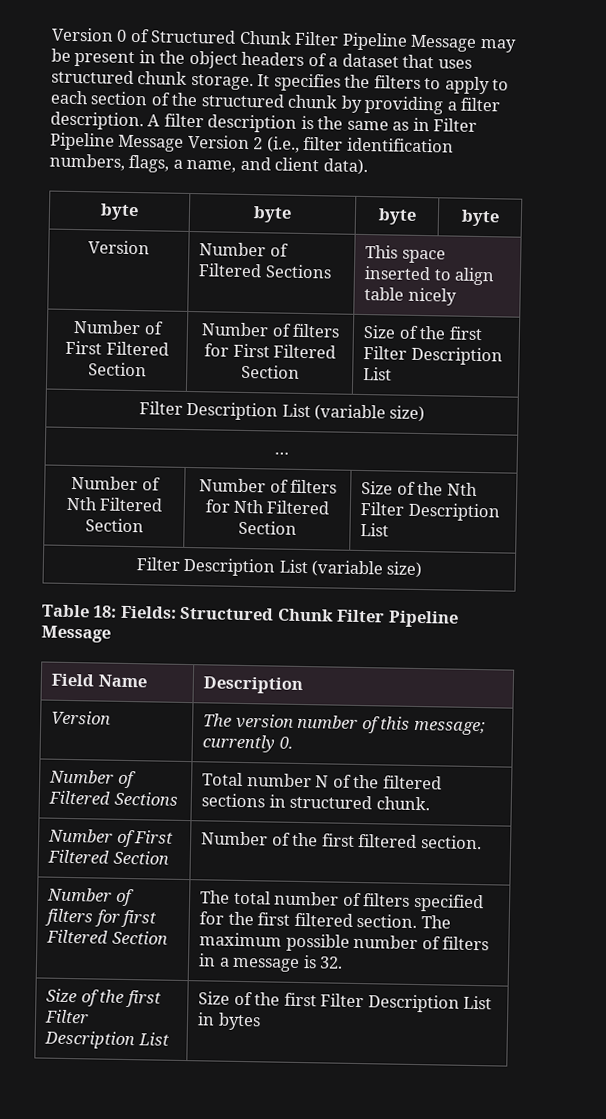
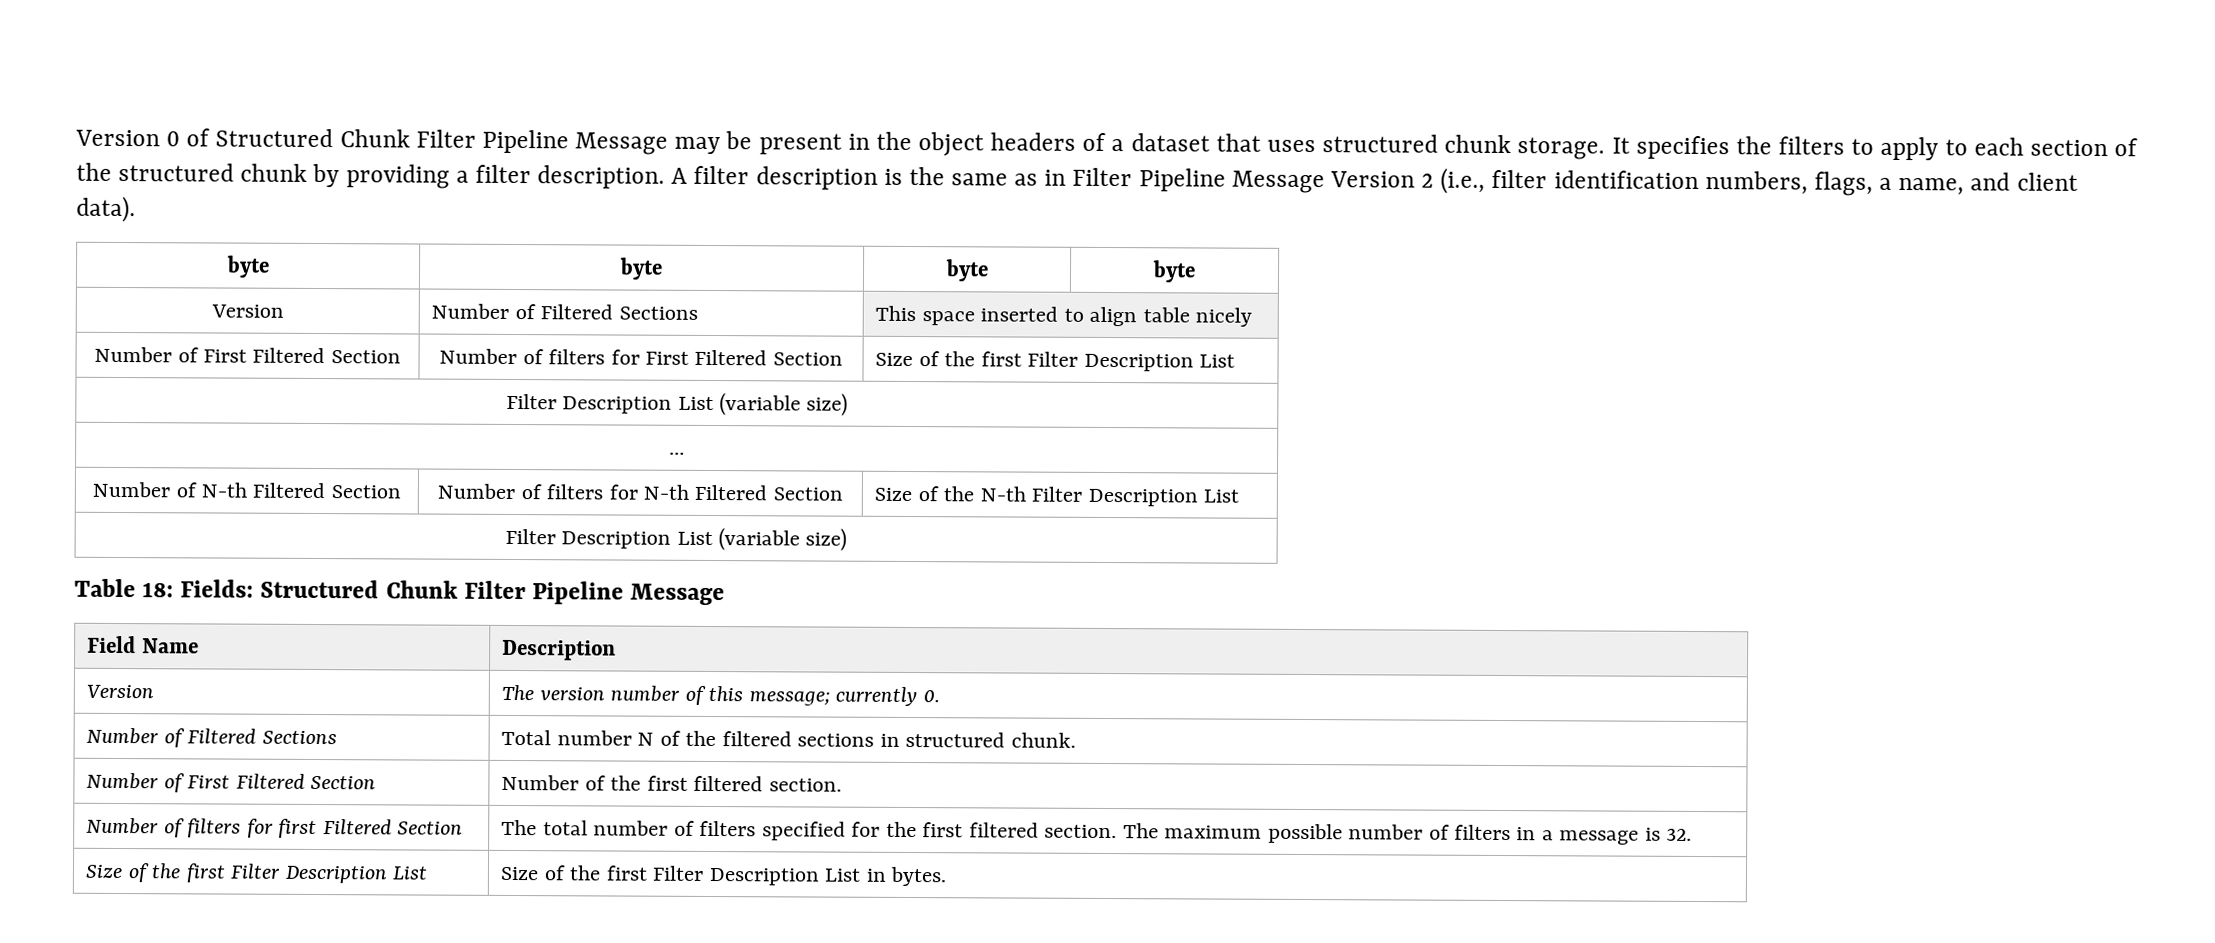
[65,496,164,512] [84,518,144,533] [199,478,337,494] [204,499,331,515] [237,520,297,535] [361,480,478,496] Nth Filtered Section | Number of filters for Nth Filtered Section | Size of the Nth -> [201,482,401,499] [437,483,843,501] [874,486,1026,502] N-th Filtered Section | Number of filters for N-th Filtered Section | Size of the N-th
[217,1012,261,1031] bytes -> [890,866,947,887] bytes.

